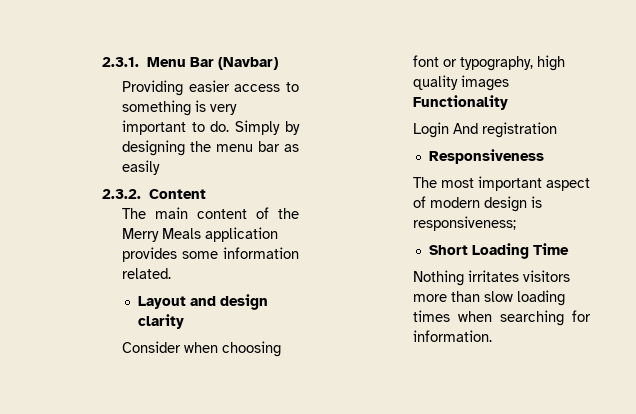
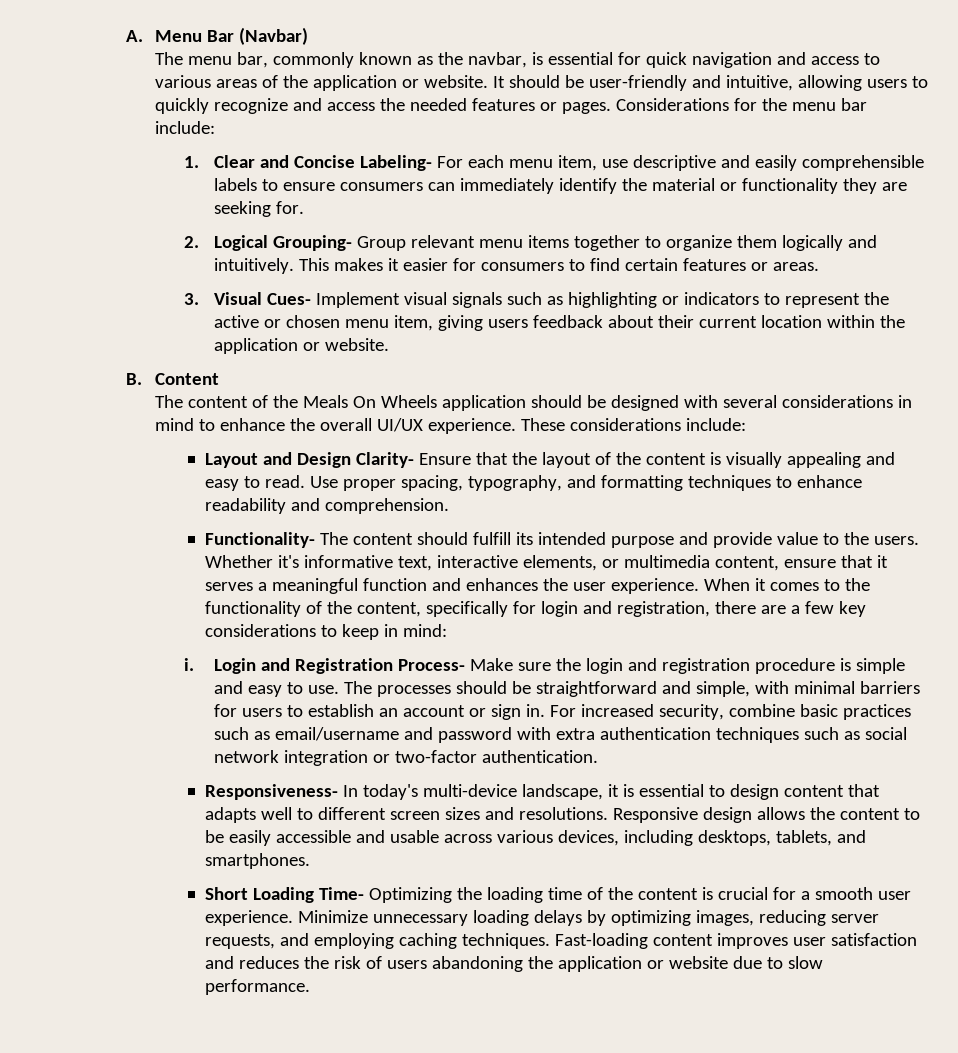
[102,57,140,67] 2.3.1. -> [125,30,143,42] A.
[121,80,299,96] [121,100,237,116] [121,120,300,135] [121,140,299,156] [121,160,160,175] [102,189,142,199] Providing easier access to something is very important to do. Simply by designing the menu bar as easily // 2.3.2. -> [155,52,881,68] [155,75,929,91] [155,98,868,114] [155,121,216,134] [184,155,924,171] [213,178,907,194] [213,201,304,217] [184,235,877,251] [213,258,819,274] [184,292,889,308] [213,315,905,331] [213,338,389,354] [125,373,142,385] The menu bar, commonly known as the navbar, is essential for quick navigation and access to various areas of the application or website. It should be user-friendly and intuitive, allowing users to quickly recognize and access the needed features or pages. Considerations for the menu bar include: // 1. Clear and Concise Labeling- For each menu item, use descriptive and easily comprehensible labels to ensure consumers can immediately identify the material or functionality they are seeking for. // 2. Logical Grouping- Group relevant menu items together to organize them logically and intuitively. This makes it easier for consumers to find certain features or areas. // 3. Visual Cues- Implement visual signals such as highlighting or indicators to represent the active or chosen menu item, giving users feedback about their current location within the application or website. // B.
[154,207,188,219] main -> (184, 401) none
[121,227,278,242] [121,247,299,262] [121,268,171,279] [137,294,268,310] [137,314,184,329] [121,341,281,357] [412,55,565,71] [412,75,509,91] [412,95,508,110] [412,122,557,138] [428,149,544,164] [412,176,590,191] [412,196,542,212] [412,216,516,231] [428,243,569,259] [412,270,570,286] [412,290,565,306] [412,310,591,326] [412,330,492,342] Merry Meals application provides some information related. // Layout and design clarity // Consider when choosing font or typography, high quality images Functionality // Login And registration // Responsiveness // The most important aspect of modern design is responsiveness; // Short Loading Time // Nothing irritates visitors more than slow loading times when searching for information. -> [303,395,913,411] [155,418,747,434] [204,452,895,468] [204,475,862,491] [204,498,449,514] [204,532,919,548] [204,555,888,571] [204,578,870,594] [204,601,866,617] [204,624,447,640] [184,658,905,674] [213,681,920,697] [213,704,911,720] [213,727,907,743] [213,750,598,766] [204,784,880,800] [204,807,920,823] [204,830,866,846] [204,853,310,869] [204,887,911,903] [204,910,879,926] [204,933,917,949] [204,956,823,972] [204,979,310,995] Meals On Wheels application should be designed with several considerations in mind to enhance the overall UI/UX experience. These considerations include: // Layout and Design Clarity- Ensure that the layout of the content is visually appealing and easy to read. Use proper spacing, typography, and formatting techniques to enhance readability and comprehension. // Functionality- The content should fulfill its intended purpose and provide value to the users. Whether it's informative text, interactive elements, or multimedia content, ensure that it serves a meaningful function and enhances the user experience. When it comes to the functionality of the content, specifically for login and registration, there are a few key considerations to keep in mind: // i. Login and Registration Process- Make sure the login and registration procedure is simple and easy to use. The processes should be straightforward and simple, with minimal barriers for users to establish an account or sign in. For increased security, combine basic practices such as email/username and password with extra authentication techniques such as social network integration or two-factor authentication. // Responsiveness- In today's multi-device landscape, it is essential to design content that adapts well to different screen sizes and resolutions. Responsive design allows the content to be easily accessible and usable across various devices, including desktops, tablets, and smartphones. // Short Loading Time- Optimizing the loading time of the content is crucial for a smooth user experience. Minimize unnecessary loading delays by optimizing images, reducing server requests, and employing caching techniques. Fast-loading content improves user satisfaction and reduces the risk of users abandoning the application or website due to slow performance.

